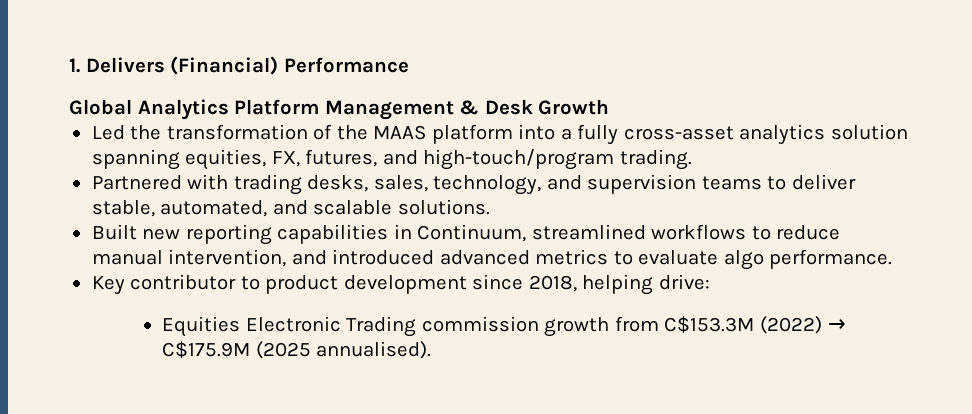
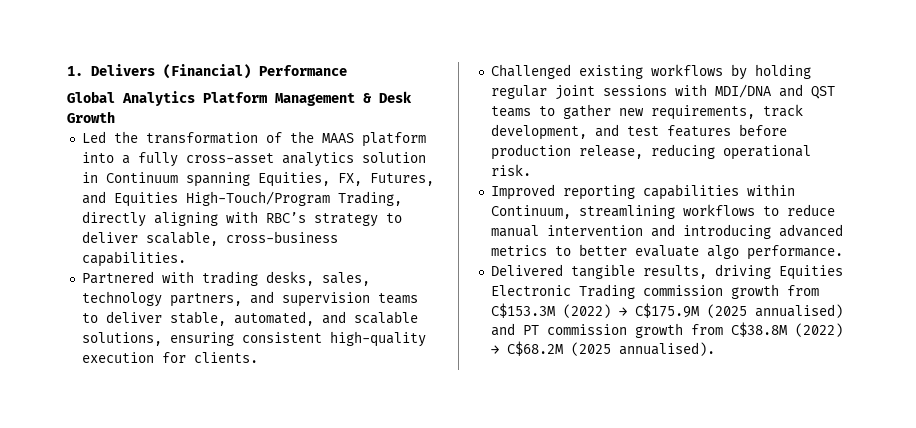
[91,149,692,170] spanning equities, FX, futures, and high-touch/program trading. -> [81,172,434,187] [81,191,402,207] [81,211,402,227] [81,231,338,246] [81,251,186,267] in Continuum spanning Equities, FX, Futures, and Equities High-Touch/Program Trading, directly aligning with RBC’s strategy to deliver scalable, cross-business capabilities.
[433,175,542,195] technology, -> [81,291,242,307] technology partners,
[397,199,490,215] [91,224,646,245] solutions. // Built new reporting capabilities in Continuum, streamlined -> [81,331,426,347] [81,352,258,363] [490,64,811,80] [490,84,835,100] [490,104,803,120] [490,124,787,140] [490,144,811,160] [490,164,531,176] [490,184,795,200] [490,205,675,219] solutions, ensuring consistent high-quality execution for clients. // Challenged existing workflows by holding regular joint sessions with MDI/DNA and QST teams to gather new requirements, track development, and test features before production release, reducing operational risk. // Improved reporting capabilities within Continuum, streamlining
[168,249,435,267] intervention, and introduced -> [546,224,771,239] intervention and introducing
(633, 258) none -> [578,244,627,256] better
[91,274,710,295] Key contributor to product development since 2018, helping drive: // -> [490,264,771,279] Delivered tangible results, driving
(311, 350) none -> [754,304,843,318] [490,322,843,338] [490,341,611,356] annualised) and PT commission growth from C$38.8M (2022) → C$68.2M (2025

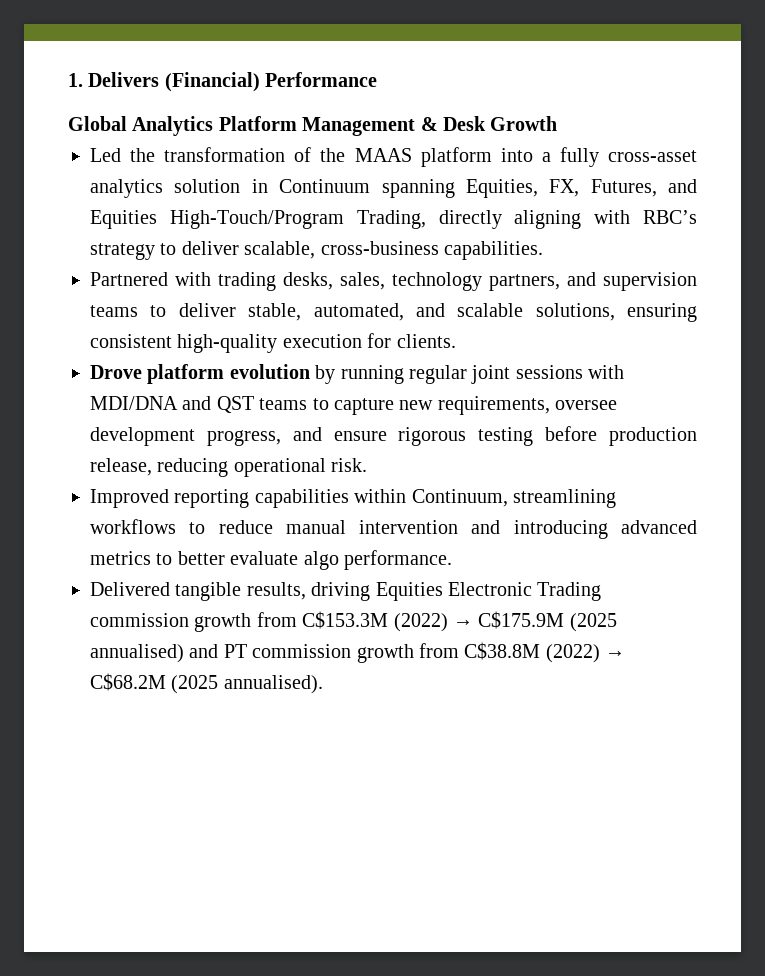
[490,64,811,80] Challenged existing workflows by holding -> [90,364,404,384] Drove platform evolution by running
[562,104,611,119] gather -> [334,398,394,415] capture
[762,104,803,117] [490,124,731,140] track development, and test features -> [555,400,618,410] [90,427,534,446] oversee development progress, and ensure rigorous testing

